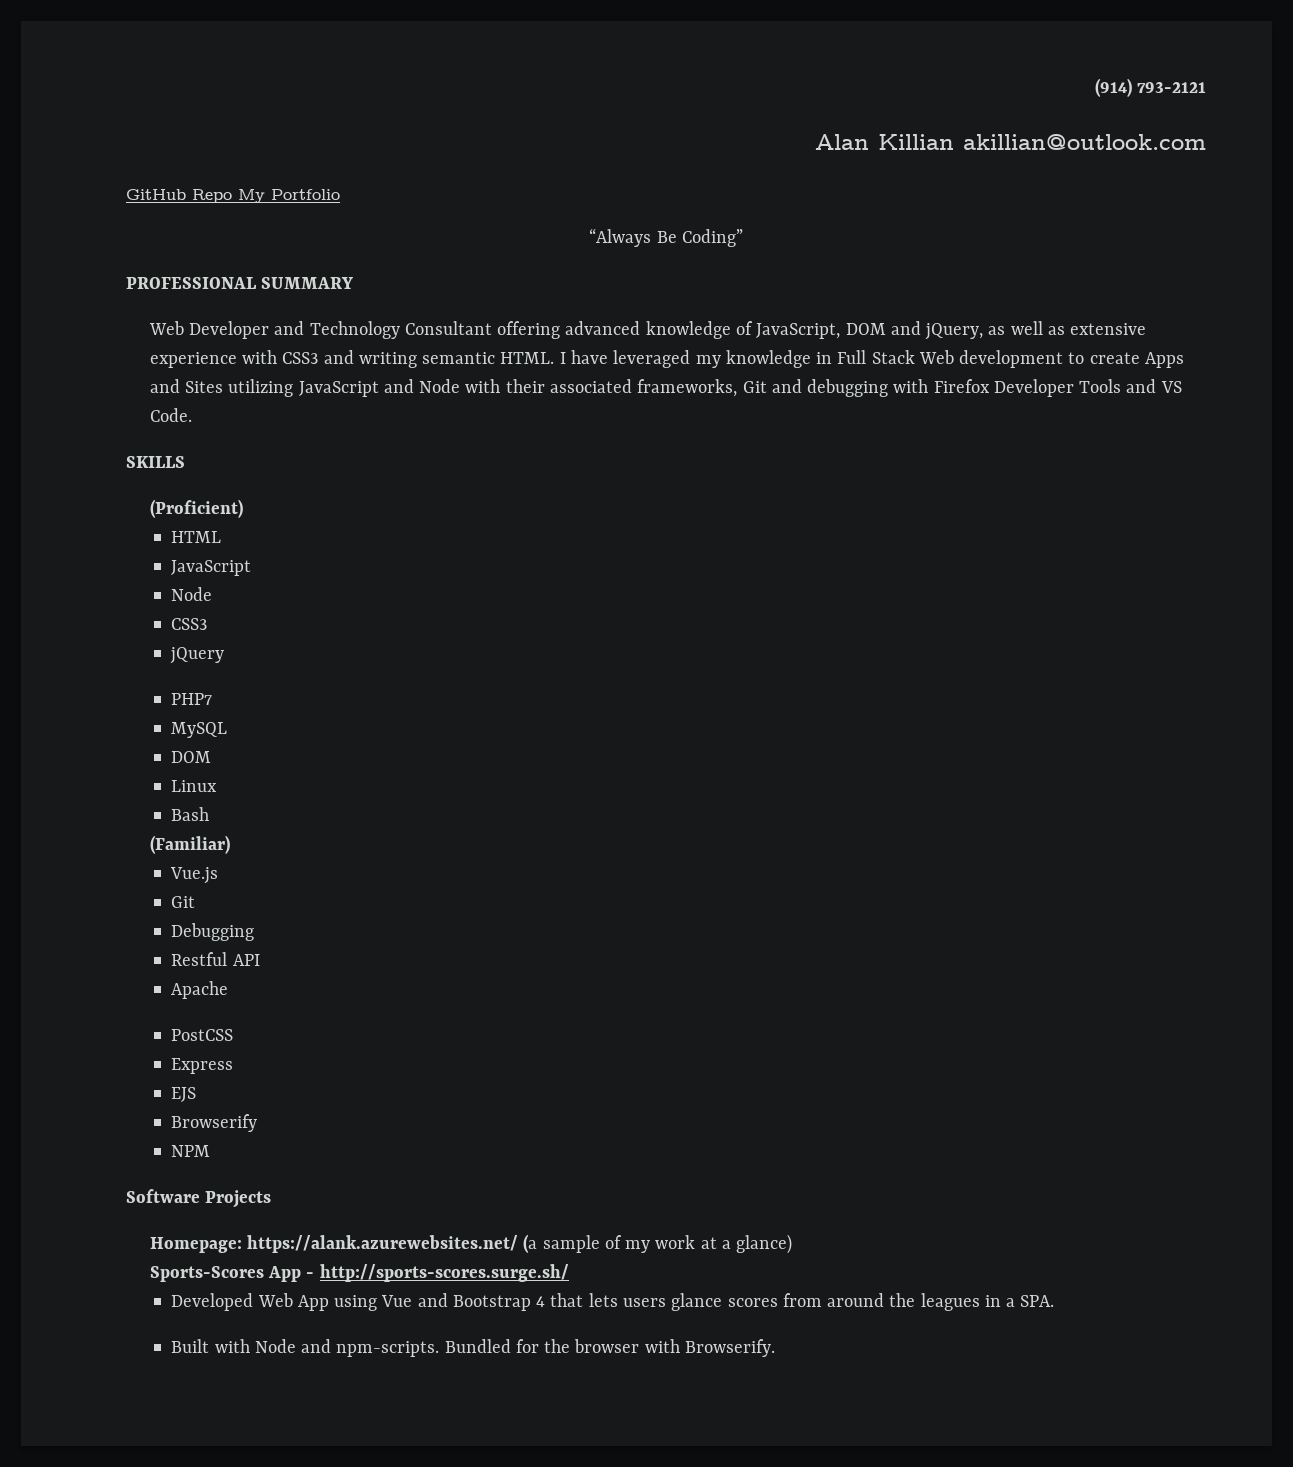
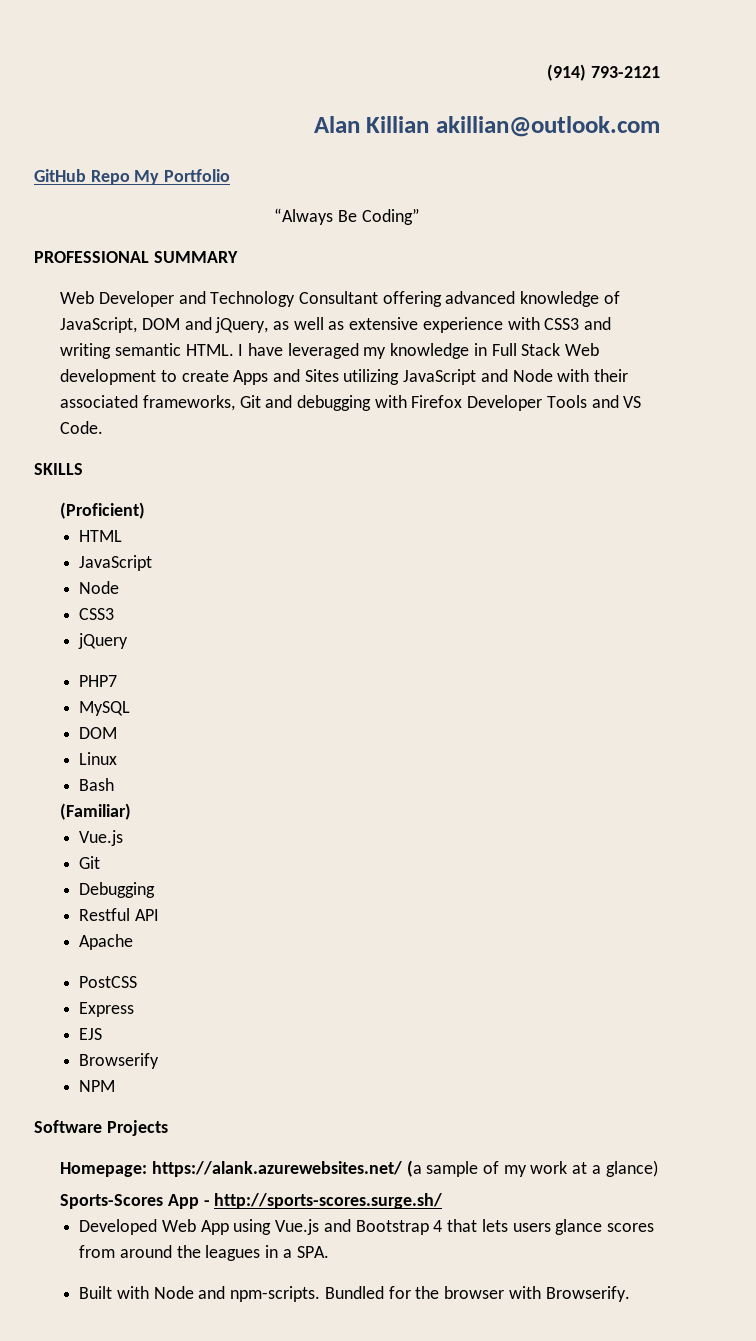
[381,1295,413,1307] Vue -> [275,1219,320,1235] Vue.js

